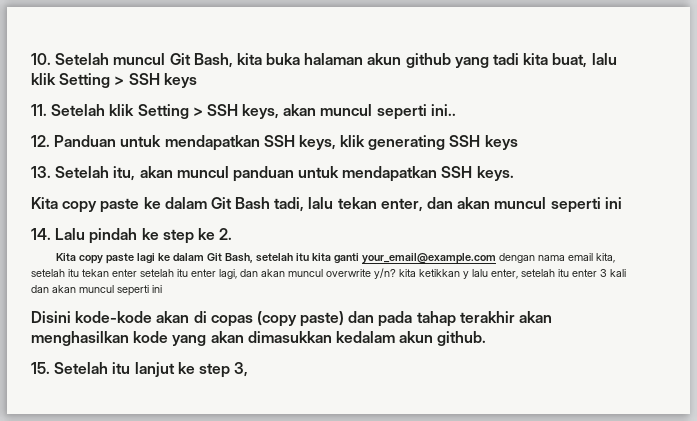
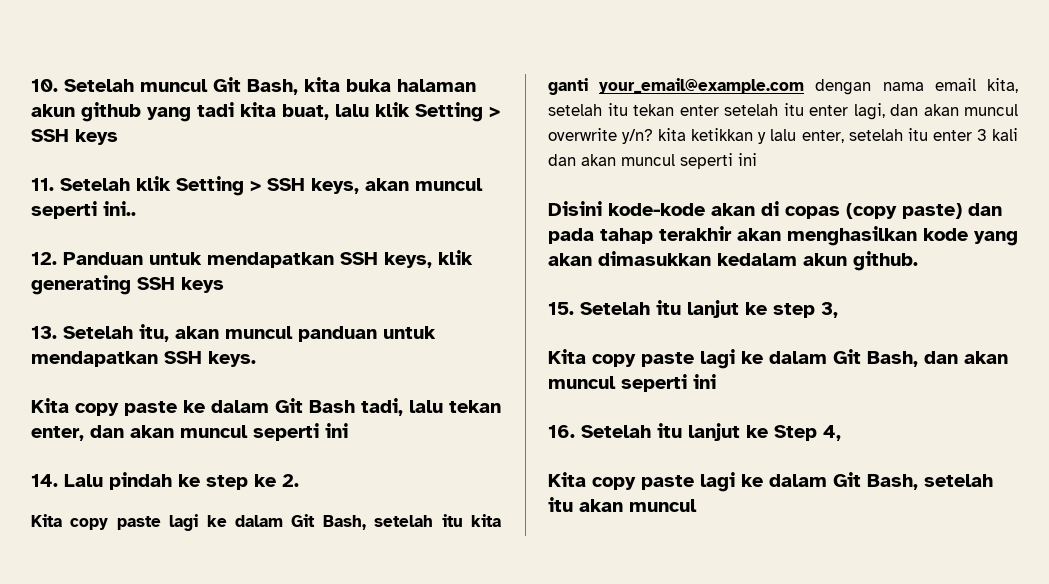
(249, 369) none -> [548,349,1008,369] [548,374,716,392] [548,423,841,441] [548,472,993,492] [548,497,697,512] // Kita copy paste lagi ke dalam Git Bash, dan akan muncul seperti ini // 16. Setelah itu lanjut ke Step 4, // Kita copy paste lagi ke dalam Git Bash, setelah itu akan muncul

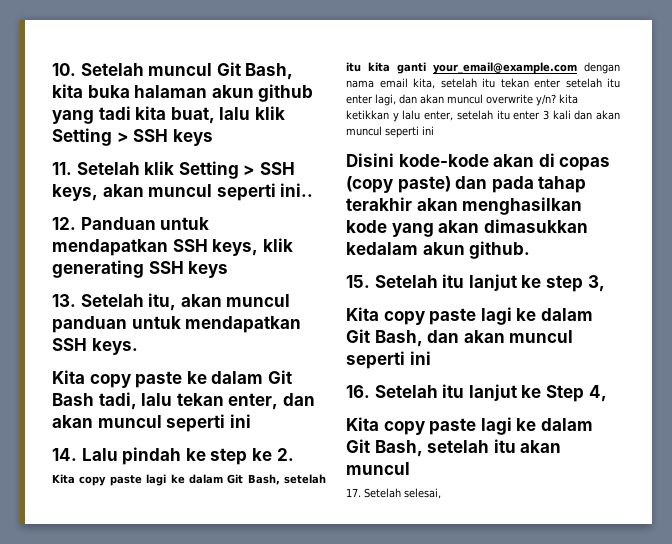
(697, 505) none -> [346,488,441,499] // 17. Setelah selesai,

